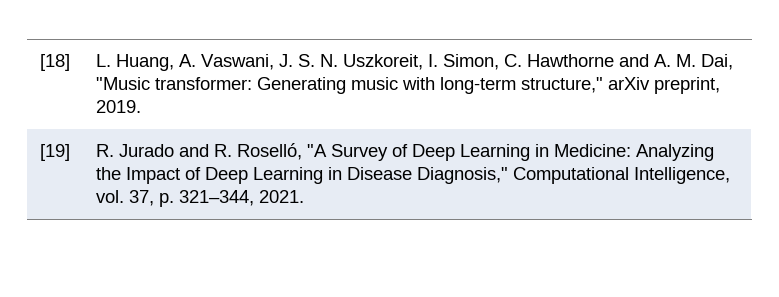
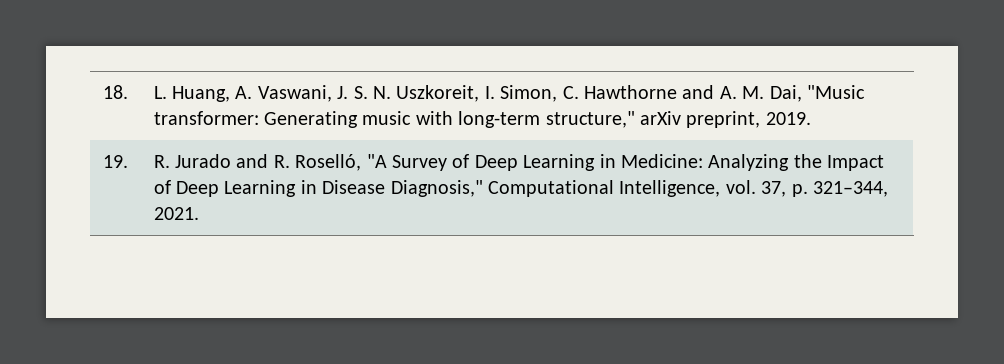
[39,54,70,71] [18] -> [102,85,128,99] 18.
[39,144,70,161] [19] -> [102,155,128,168] 19.

